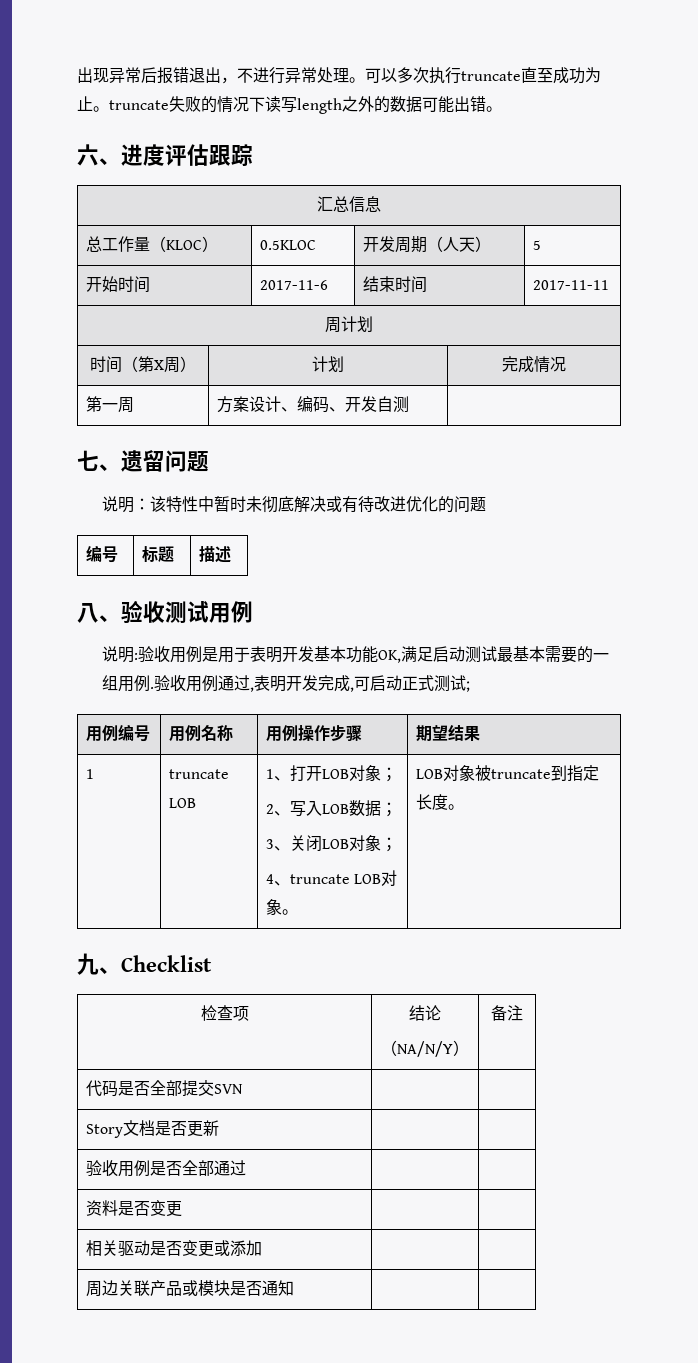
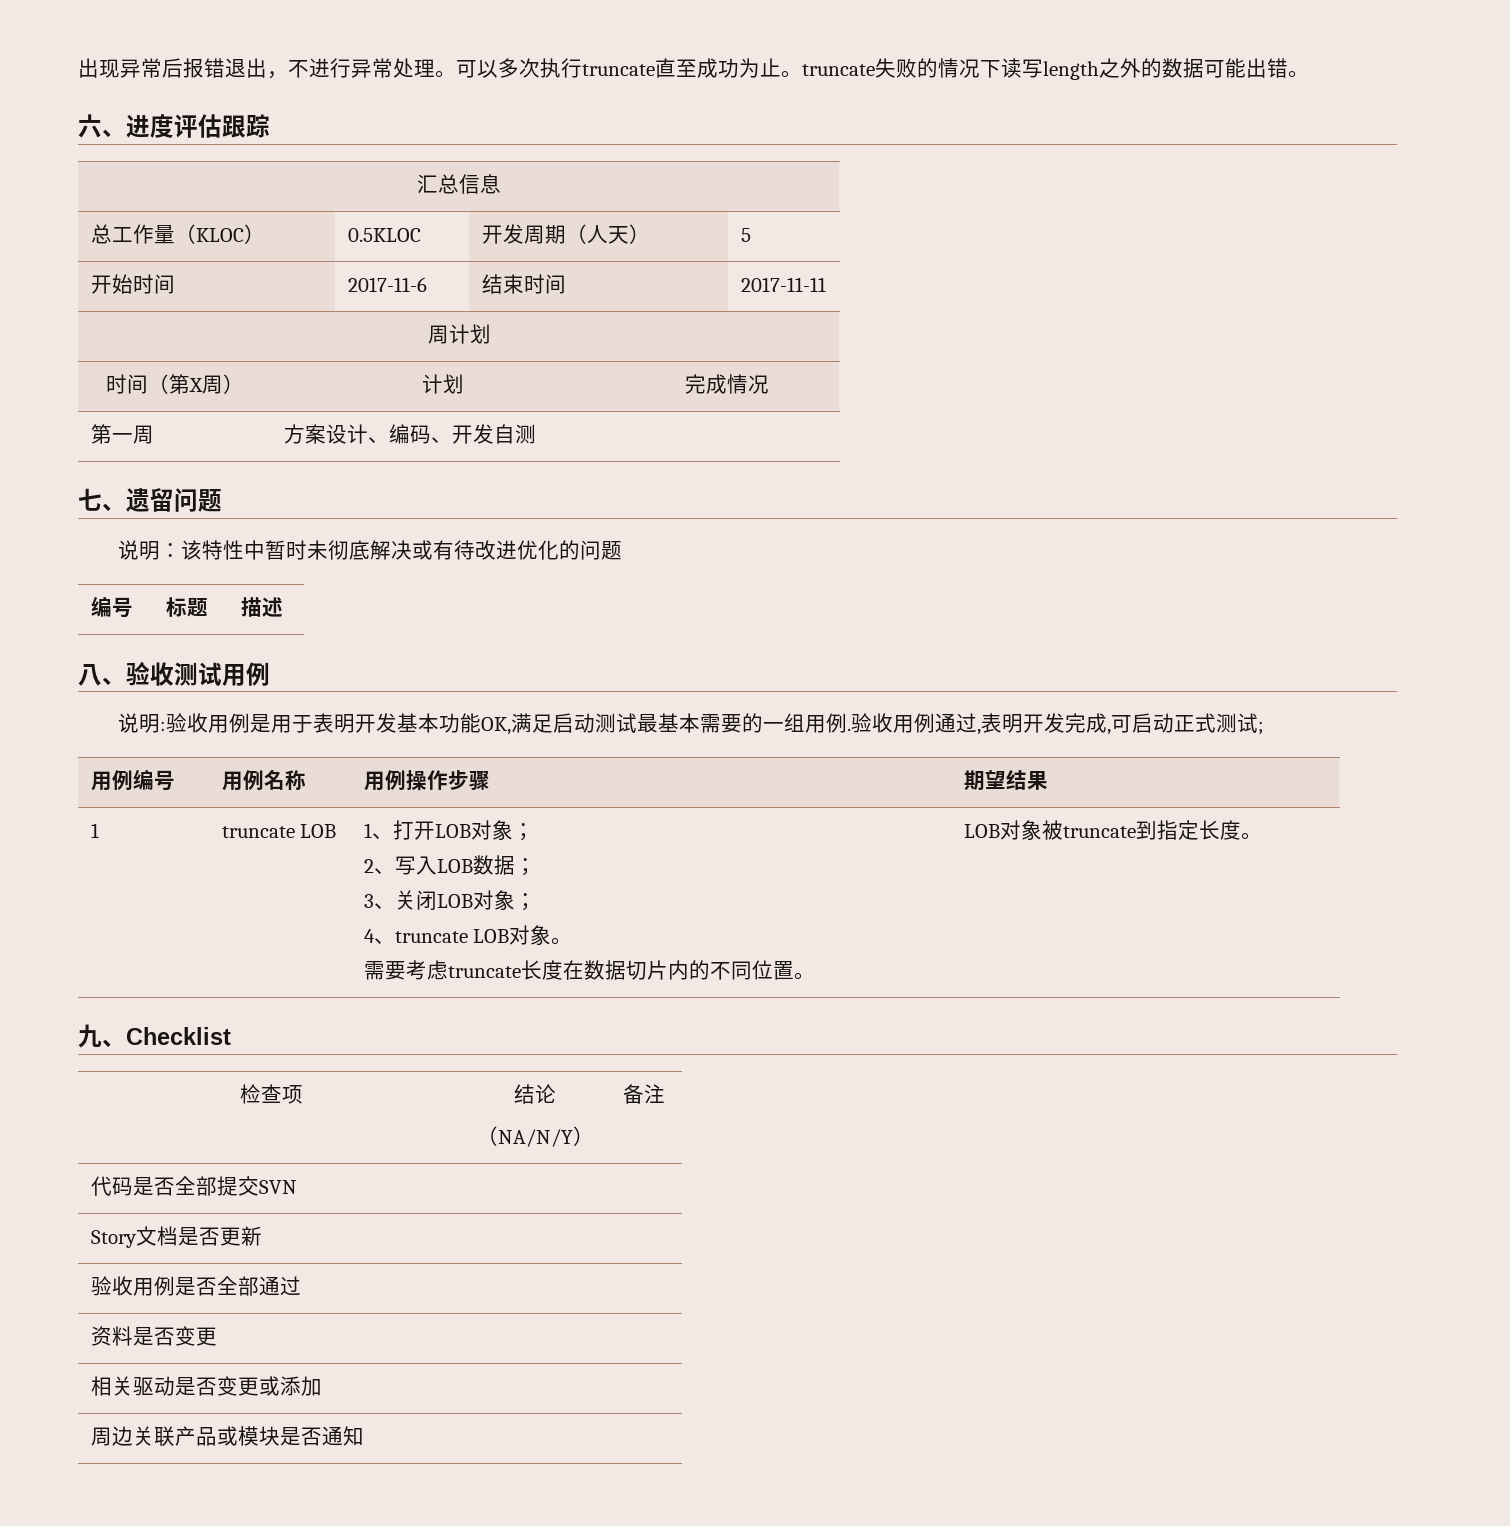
(299, 912) none -> [363,960,815,980] // 需要考虑truncate长度在数据切片内的不同位置。

